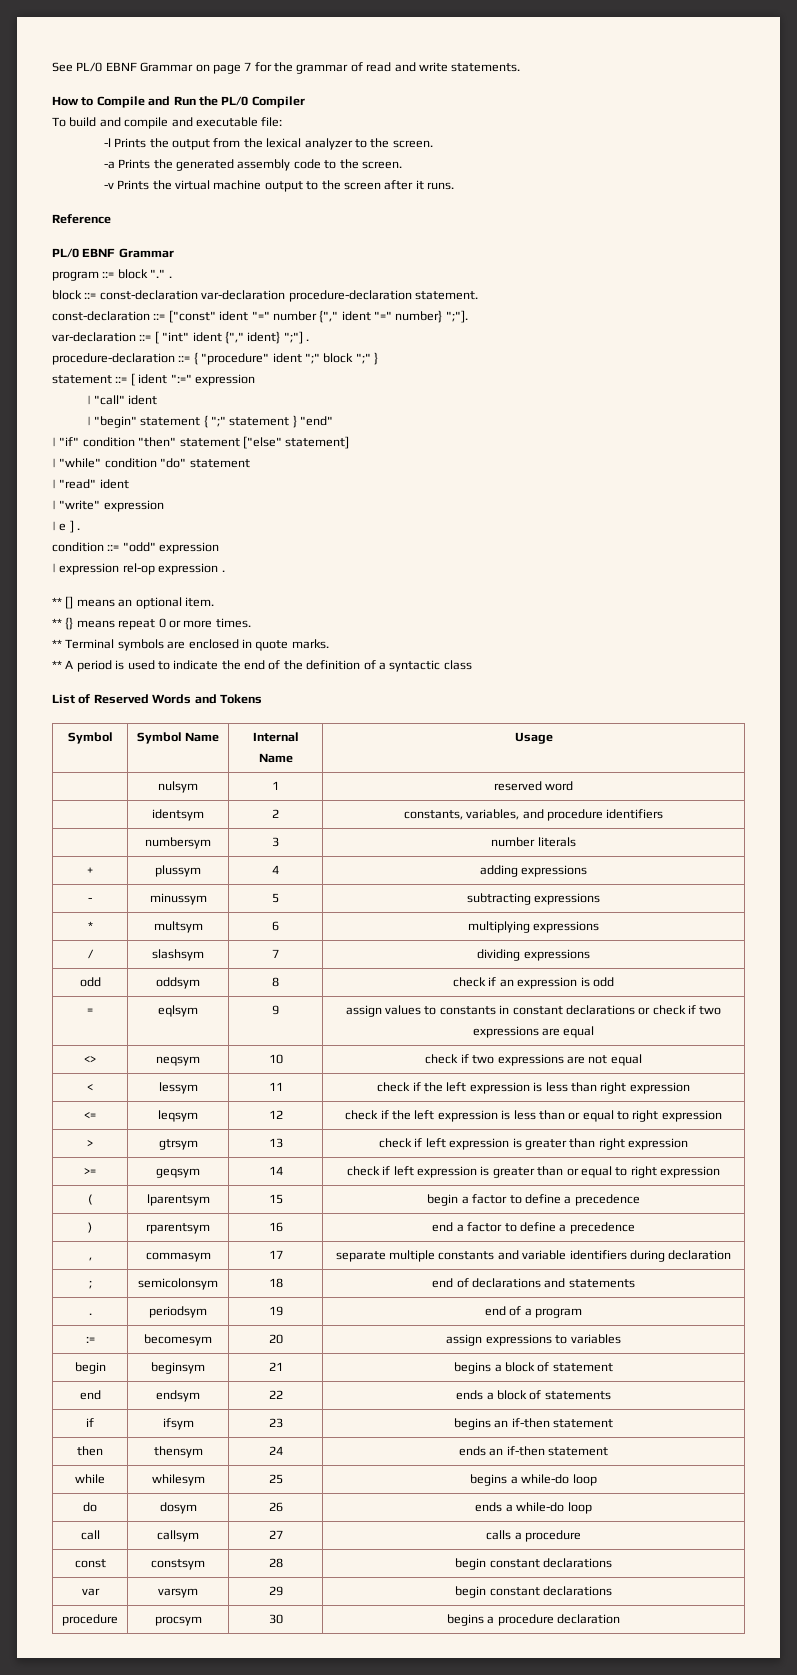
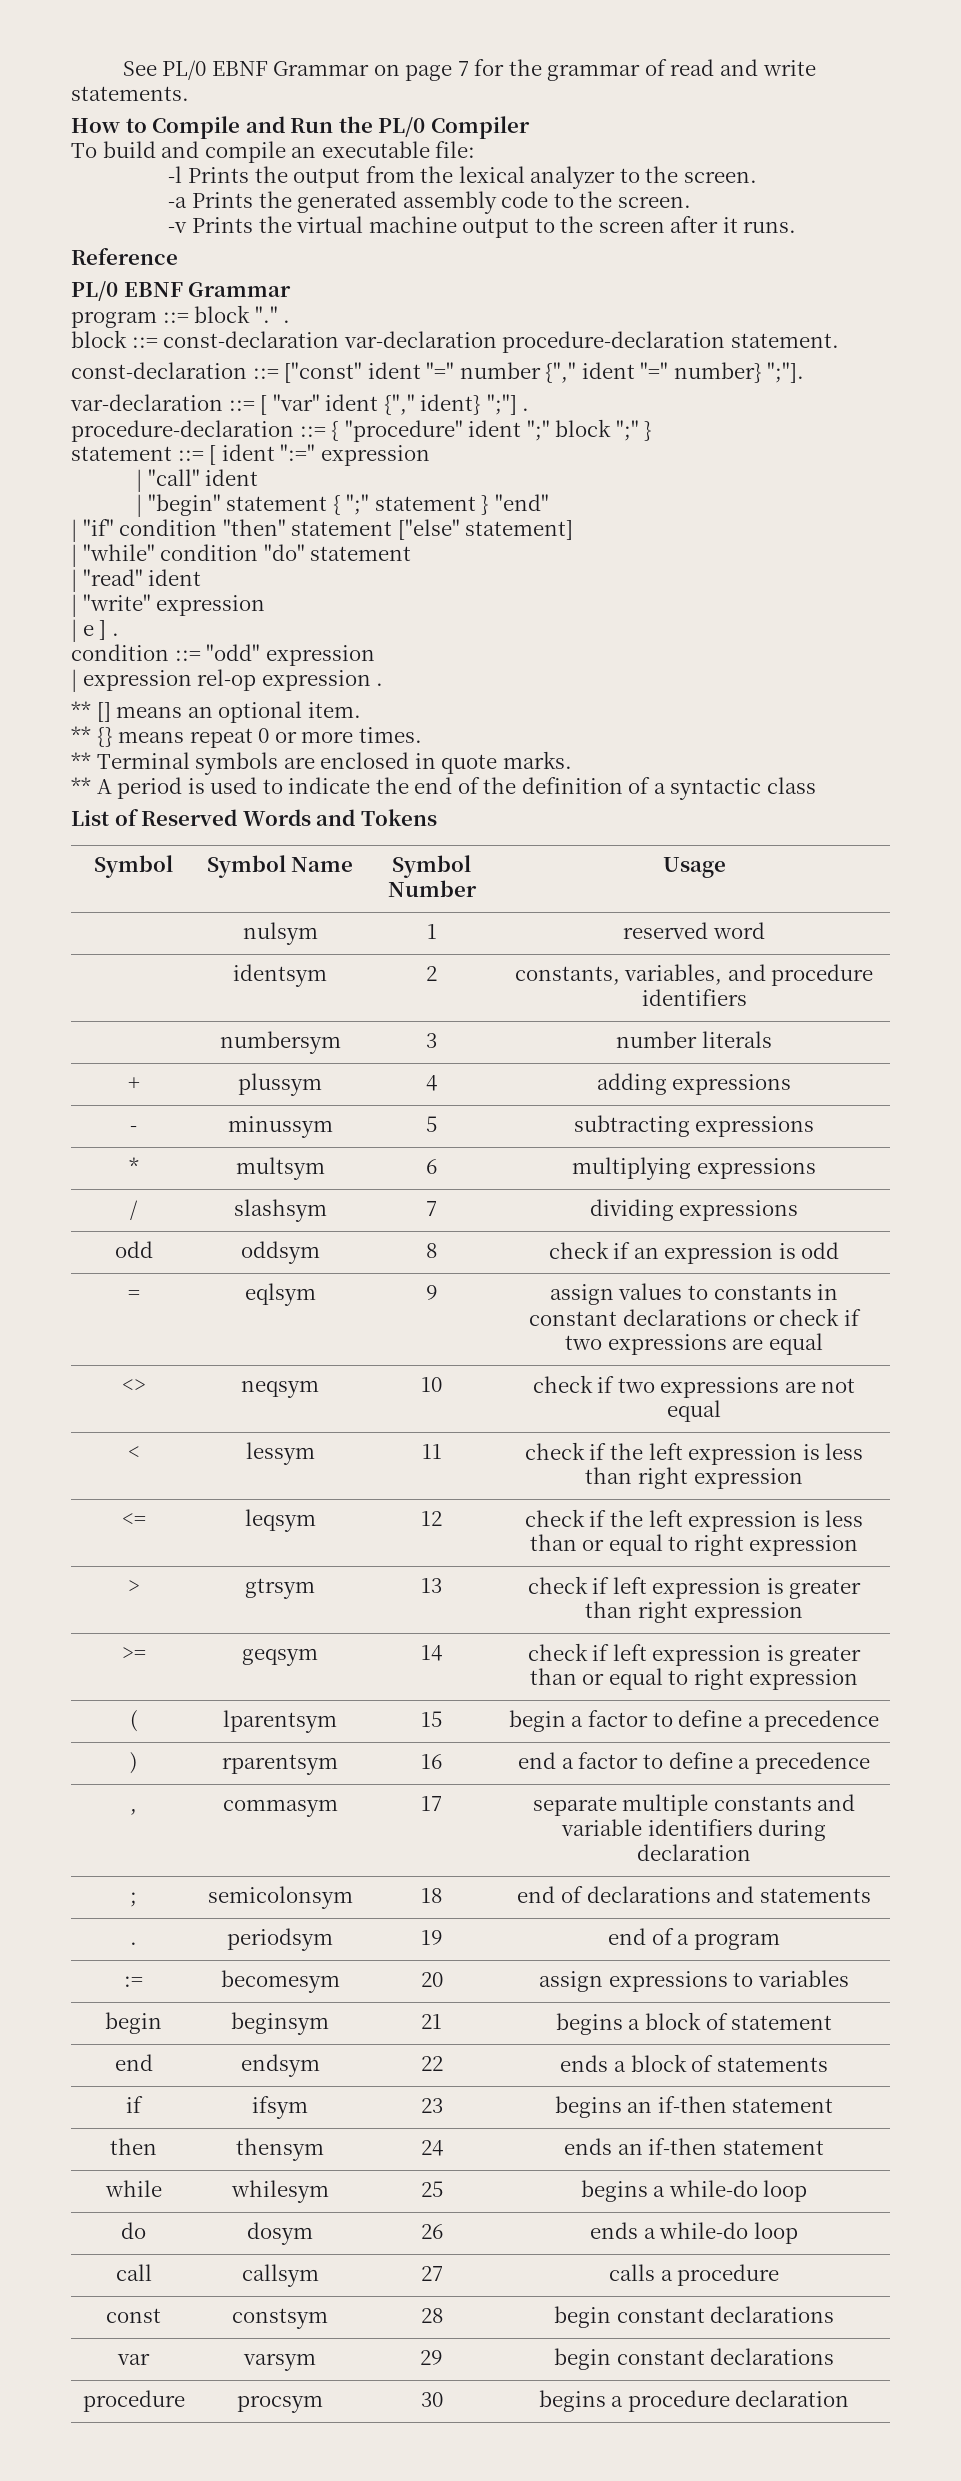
[171,117,193,127] and -> [291,146,317,158] an
[162,332,190,342] "int" -> [272,394,320,411] "var"
[252,732,299,742] [258,753,293,763] Internal Name -> [392,855,471,878] [387,880,477,897] Symbol Number

